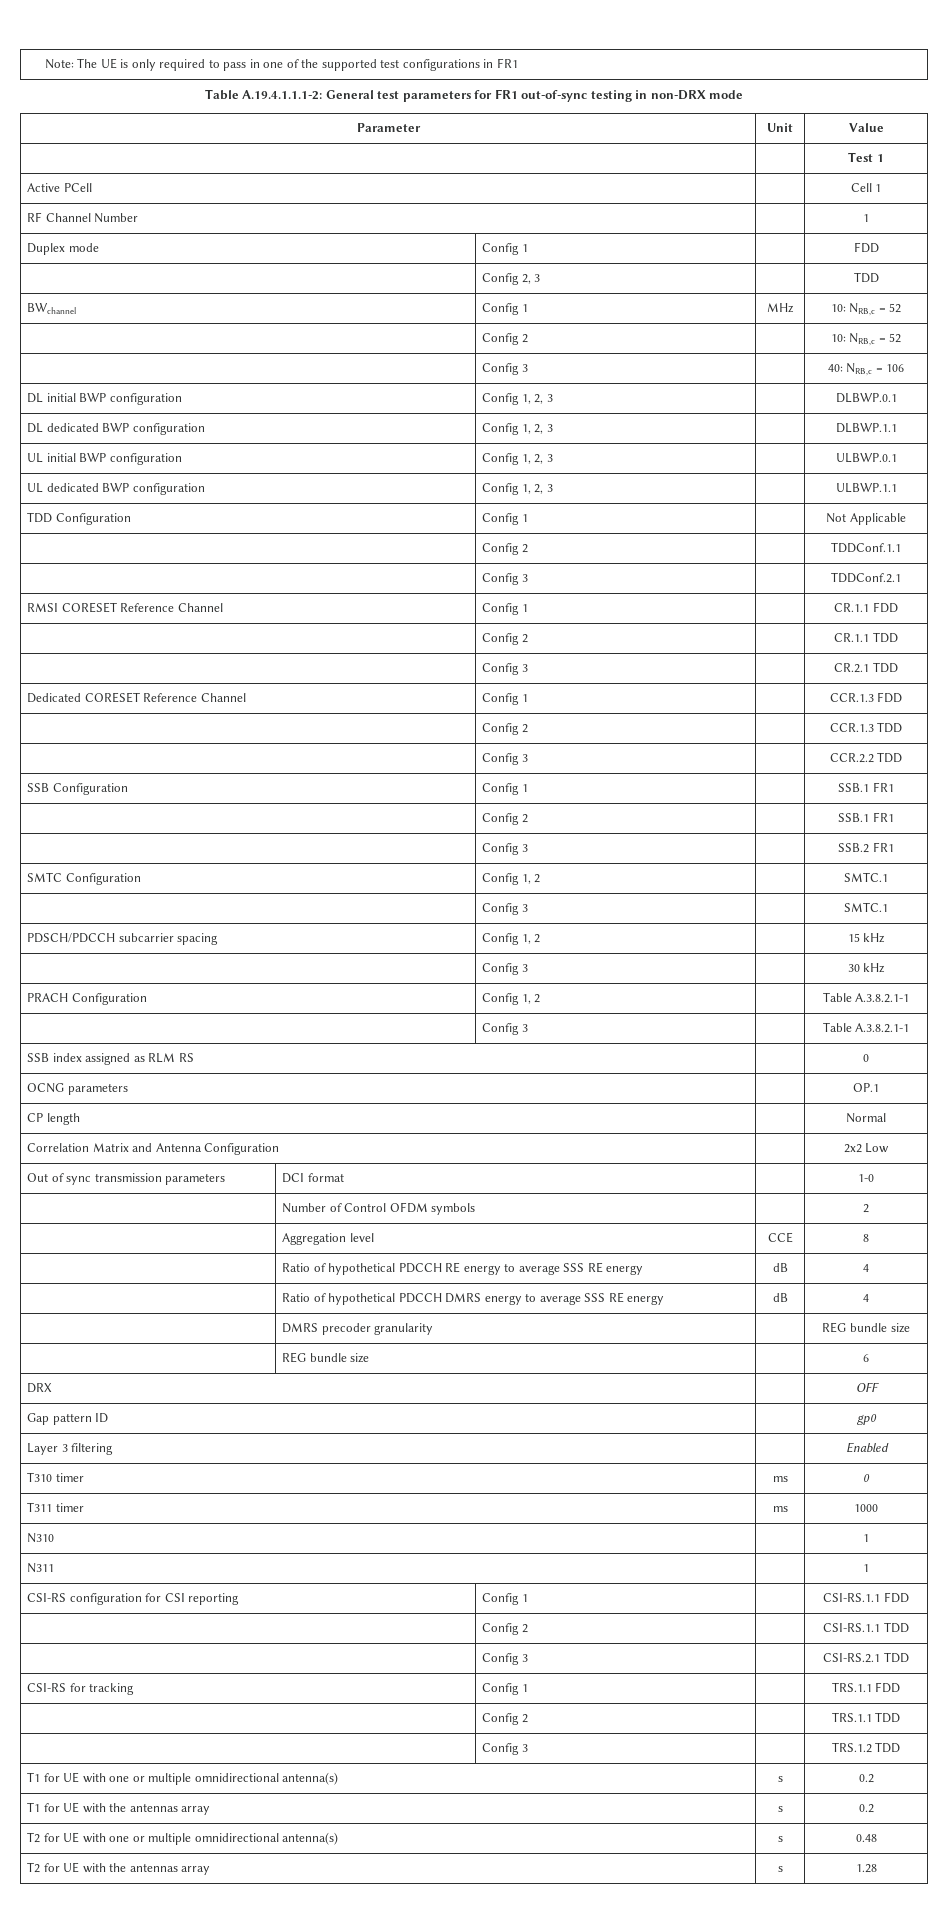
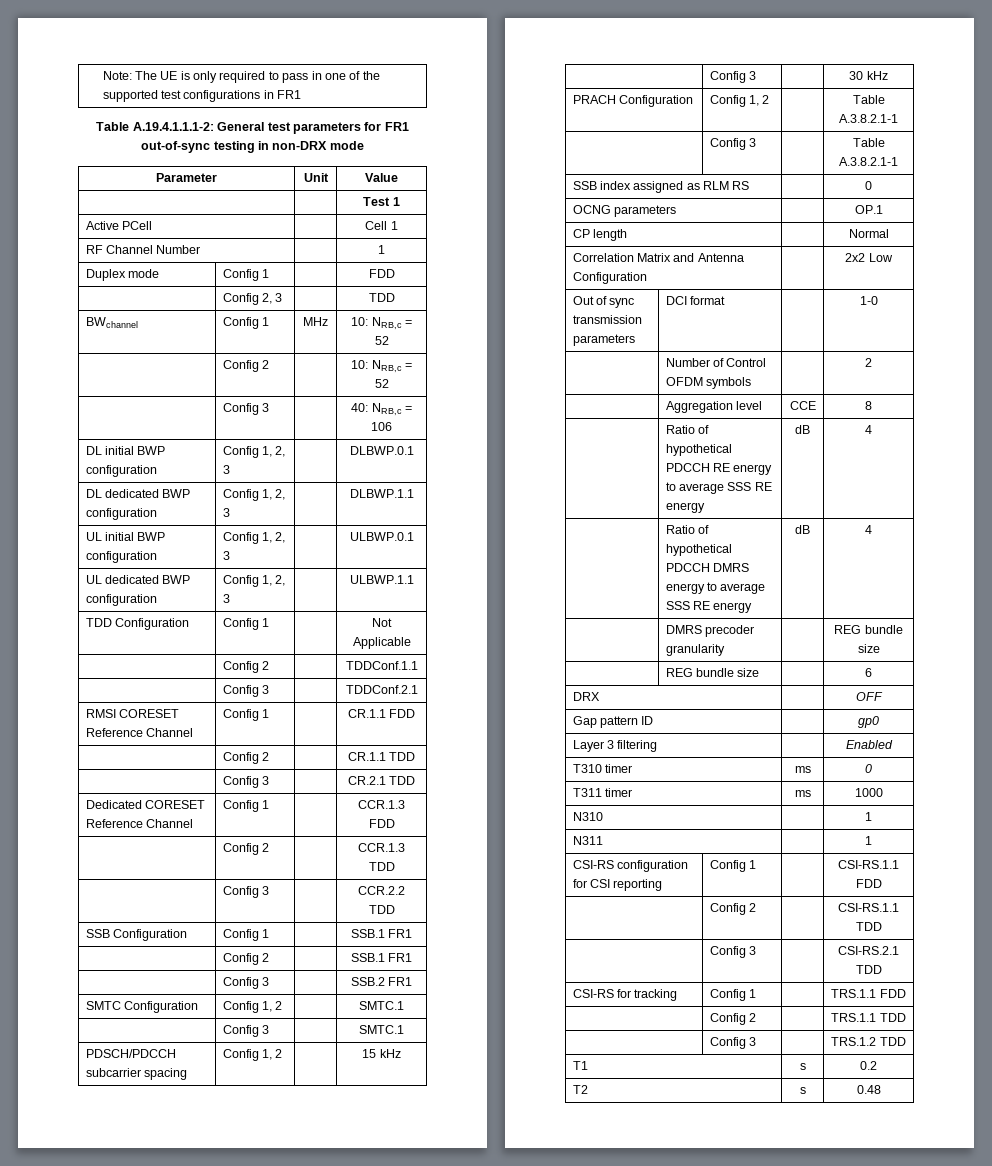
[43,1772,339,1785] [777,1776,783,1782] [858,1774,874,1783] [27,1802,211,1815] [777,1806,783,1812] [858,1804,874,1813] [27,1832,339,1845] [777,1836,783,1842] [855,1834,877,1842] [27,1862,211,1875] [777,1866,783,1872] [855,1864,877,1873] for UE with one or multiple omnidirectional antenna(s) | s | 0.2 // T1 for UE with the antennas array | s | 0.2 // T2 for UE with one or multiple omnidirectional antenna(s) | s | 0.48 // T2 for UE with the antennas array | s | 1.28 -> [799,1063,806,1070] [860,1061,877,1070] [572,1085,588,1094] [799,1087,806,1094] [856,1085,881,1094] | s | 0.2 // T2 | s | 0.48

